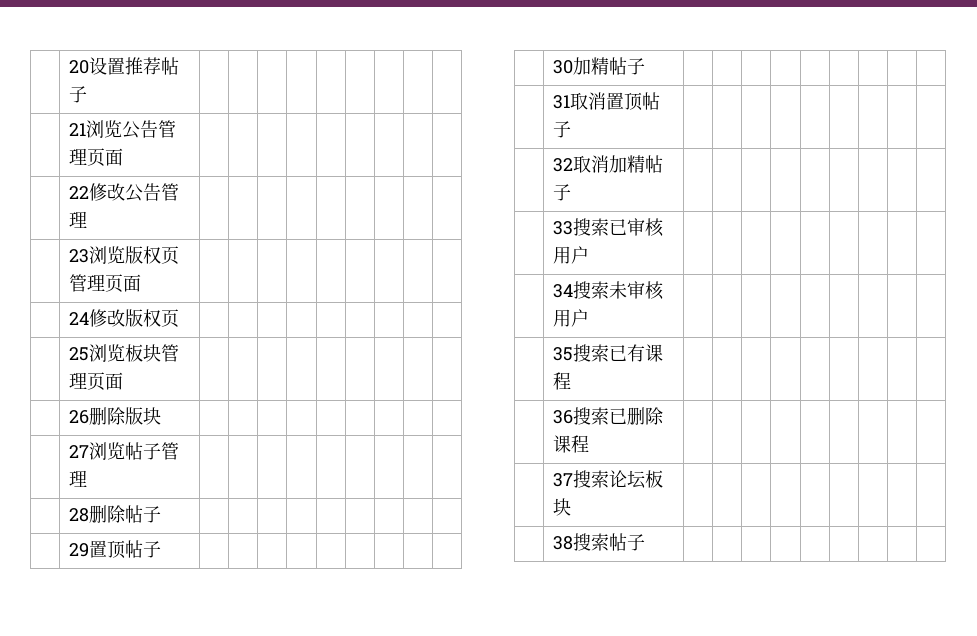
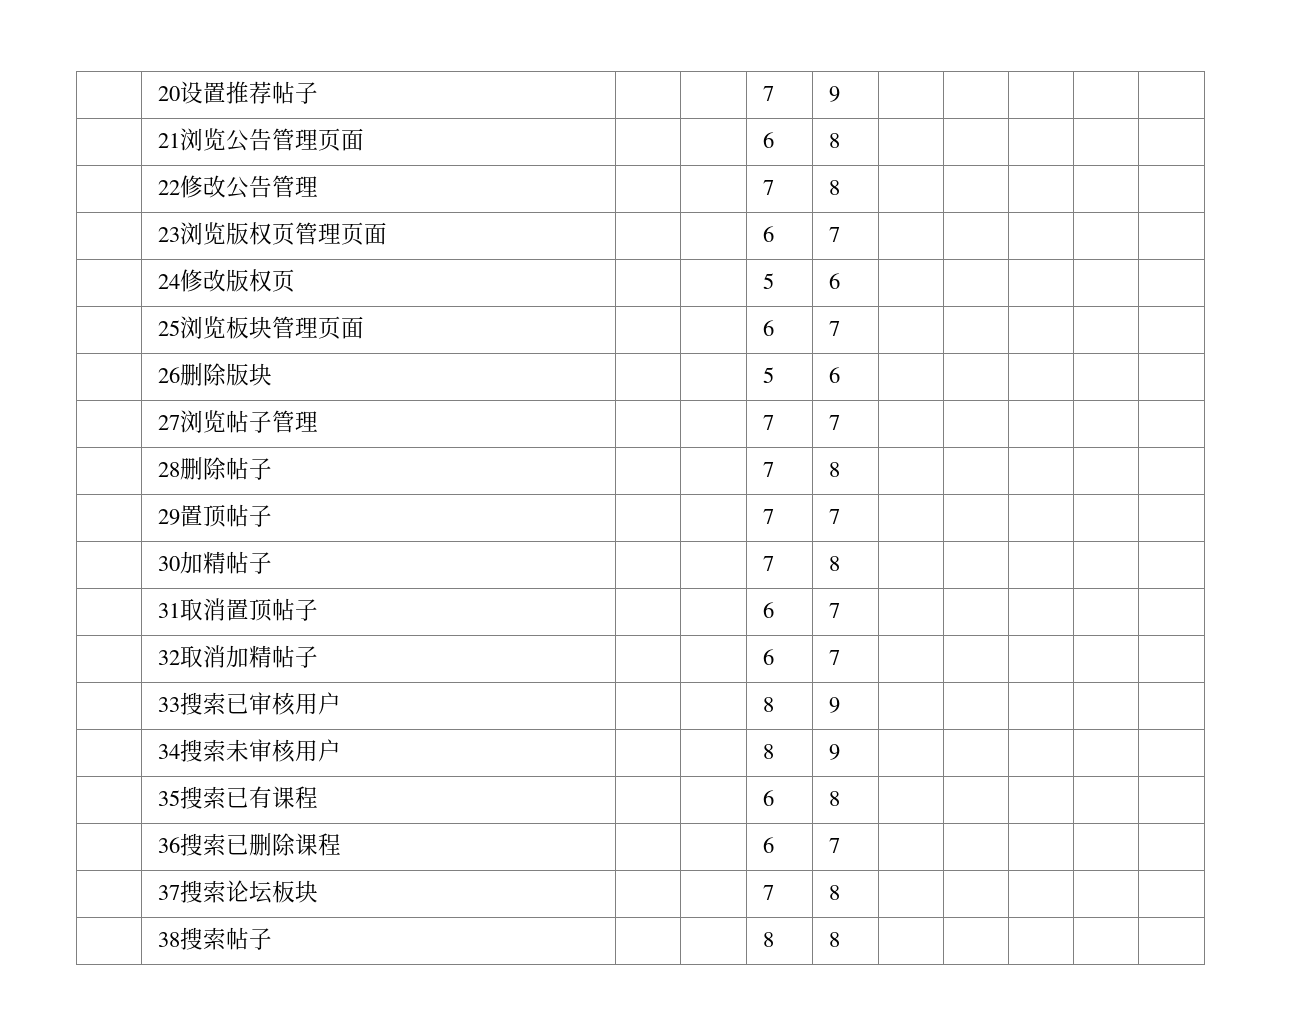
(88, 94) | -> [763,86,775,101] [829,86,841,102] 7 | 9
(124, 157) | -> [763,132,775,148] [829,133,841,148] 6 | 8
(88, 219) | -> [763,180,775,195] [829,180,841,195] 7 | 8
(142, 283) | -> [763,226,775,242] [829,227,841,242] 6 | 7
(180, 318) | -> [763,273,775,289] [829,273,841,289] 5 | 6
(124, 381) | -> [763,320,775,336] [829,321,841,336] 6 | 7
(162, 416) | -> [763,367,775,383] [829,367,841,383] 5 | 6
(88, 478) | -> [763,415,775,430] [829,415,841,430] 7 | 7
(162, 514) | -> [763,462,775,477] [829,462,841,477] 7 | 8
(162, 549) | -> [763,509,775,524] [829,509,841,524] 7 | 7
(646, 66) | -> [763,556,775,571] [829,556,841,571] 7 | 8
(572, 129) | -> [763,602,775,618] [829,603,841,618] 6 | 7
(572, 192) | -> [763,649,775,665] [829,650,841,665] 6 | 7
(590, 255) | -> [763,697,775,712] [829,697,841,713] 8 | 9
(590, 318) | -> [763,744,775,759] [829,744,841,760] 8 | 9
(572, 381) | -> [763,790,775,806] [829,791,841,806] 6 | 8
(590, 444) | -> [763,837,775,853] [829,838,841,853] 6 | 7
(572, 507) | -> [763,885,775,900] [829,885,841,900] 7 | 8
(646, 542) | -> [763,932,775,947] [829,932,841,947] 8 | 8

